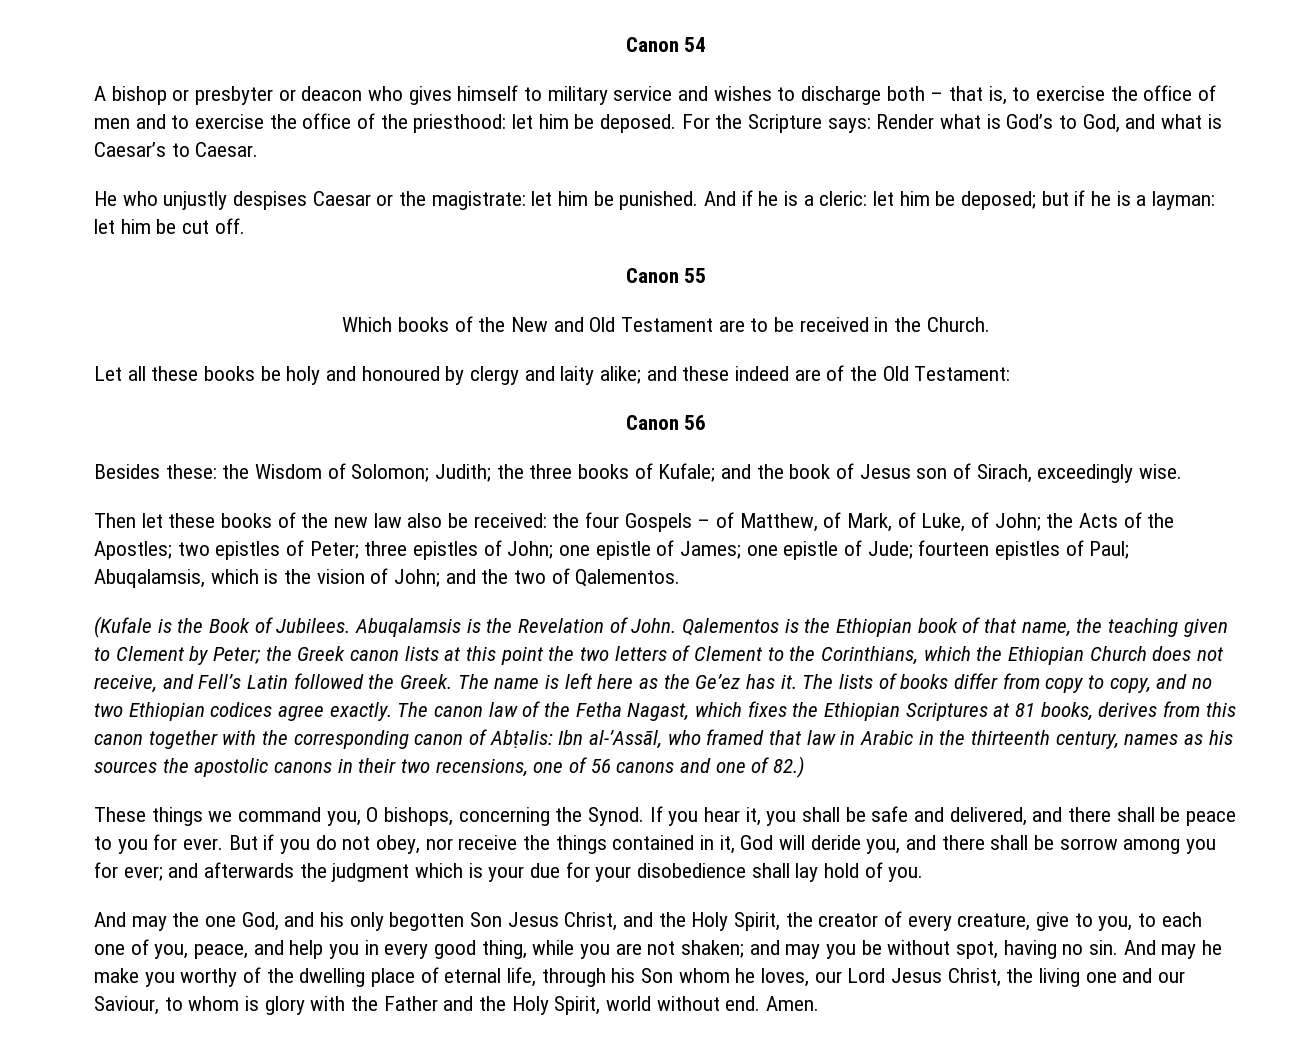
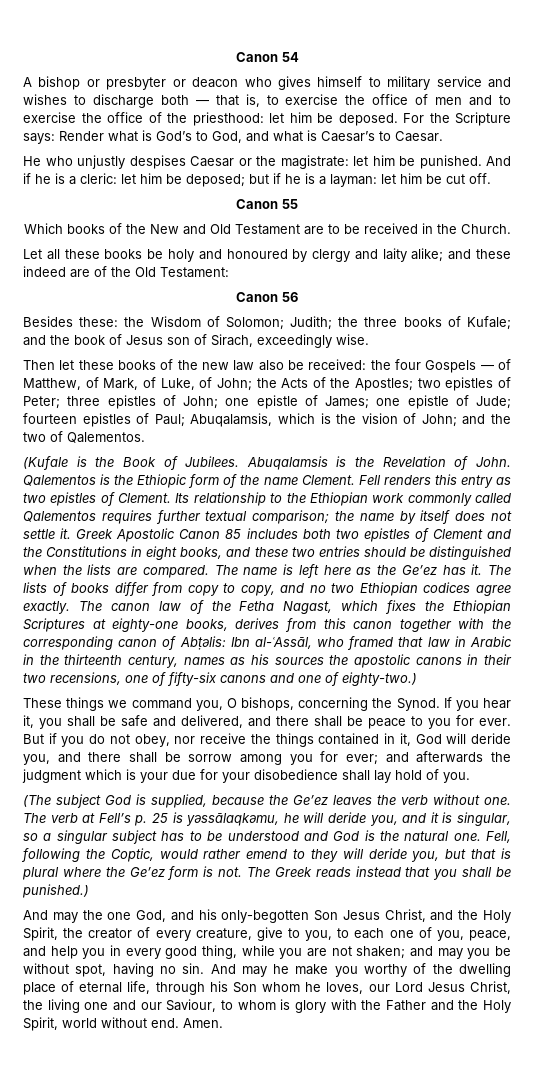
[930,92,944,101] – -> [195,100,209,105] —
[697,519,711,528] – -> [480,365,494,370] —
[836,617,1228,637] [94,645,1225,665] [94,673,453,693] Ethiopian book of that name, the teaching given to Clement by Peter; the Greek canon lists at this point the two letters of Clement to the Corinthians, which the Ethiopian Church does not receive, and Fell’s Latin followed the Greek. -> [137,474,512,488] [23,492,512,506] [23,510,513,524] [23,528,511,542] [23,546,511,560] [23,564,209,578] Ethiopic form of the name Clement. Fell renders this entry as two epistles of Clement. Its relationship to the Ethiopian work commonly called Qalementos requires further textual comparison; the name by itself does not settle it. Greek Apostolic Canon 85 includes both two epistles of Clement and the Constitutions in eight books, and these two entries should be distinguished when the lists are compared.
[1015,703,1036,717] 81 -> [112,618,179,632] eighty-one
[589,730,663,749] al-’Assāl, -> [254,637,312,649] al-ʿAssāl,
[590,759,611,773] 56 -> [167,672,217,686] fifty-six
[773,756,805,778] 82.) -> [342,672,417,686] eighty-two.)
(924, 874) none -> [23,794,511,808] [23,812,512,826] [23,830,511,844] [21,848,512,862] [22,866,511,880] [22,884,89,898] // (The subject God is supplied, because the Ge’ez leaves the verb without one. The verb at Fell’s p. 25 is yəssālaqkəmu, he will deride you, and it is singular, so a singular subject has to be understood and God is the natural one. Fell, following the Coptic, would rather emend to they will deride you, but that is plural where the Ge’ez form is not. The Greek reads instead that you shall be punished.)
[349,912,465,931] only begotten -> [221,910,310,923] only-begotten

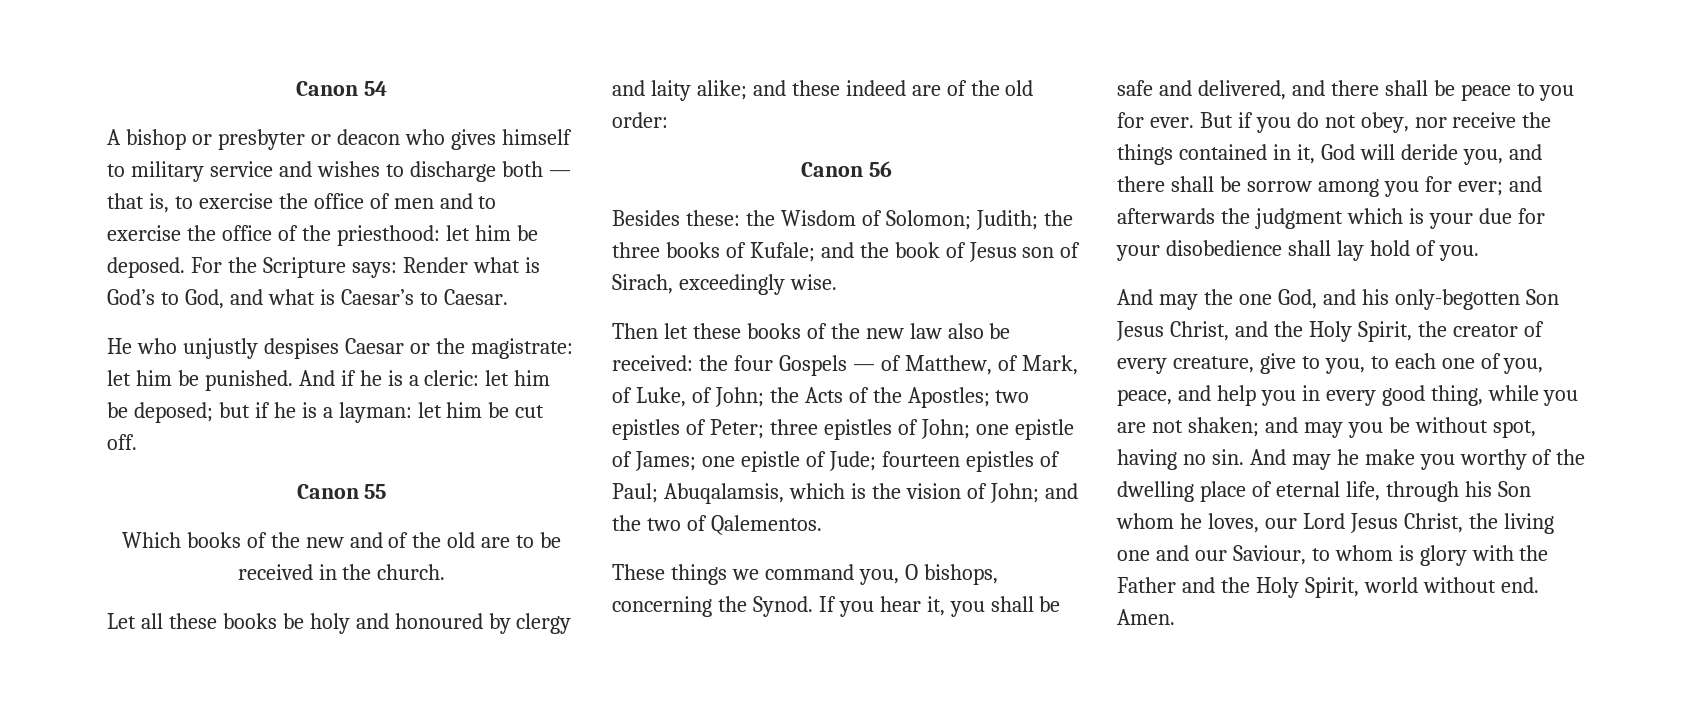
[149,224,300,235] New and Old Testament -> [305,532,476,548] new and of the old
[460,224,511,234] Church. -> [377,564,446,580] church.
[135,267,229,278] Old Testament: -> [1005,80,1034,96] [612,112,668,128] old order:
[23,456,511,470] [23,474,512,488] [23,492,512,506] [23,510,513,524] [23,528,511,542] [23,546,511,560] [23,564,512,578] [23,582,512,596] [23,600,512,614] [23,618,512,632] [23,636,512,650] [23,654,512,668] [23,672,417,686] // (Kufale is the Book of Jubilees. Abuqalamsis is the Revelation of John. Qalementos is the Ethiopic form of the name Clement. Fell renders this entry as two epistles of Clement. Its relationship to the Ethiopian work commonly called Qalementos requires further textual comparison; the name by itself does not settle it. Greek Apostolic Canon 85 includes both two epistles of Clement and the Constitutions in eight books, and these two entries should be distinguished when the lists are compared. The name is left here as the Ge’ez has it. The lists of books differ from copy to copy, and no two Ethiopian codices agree exactly. The canon law of the Fetha Nagast, which fixes the Ethiopian Scriptures at eighty-one books, derives from this canon together with the corresponding canon of Abṭəlis: Ibn al-ʿAssāl, who framed that law in Arabic in the thirteenth century, names as his sources the apostolic canons in their two recensions, one of fifty-six canons and one of eighty-two.) -> (822, 525) none
[23,794,511,808] [23,812,512,826] [23,830,511,844] [21,848,512,862] [22,866,511,880] [22,884,89,898] // (The subject God is supplied, because the Ge’ez leaves the verb without one. The verb at Fell’s p. 25 is yəssālaqkəmu, he will deride you, and it is singular, so a singular subject has to be understood and God is the natural one. Fell, following the Coptic, would rather emend to they will deride you, but that is plural where the Ge’ez form is not. The Greek reads instead that you shall be punished.) -> (1479, 253) none

